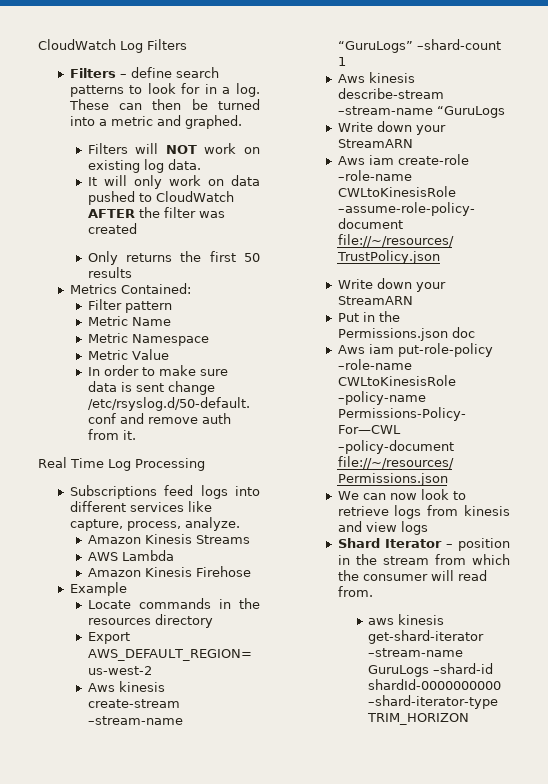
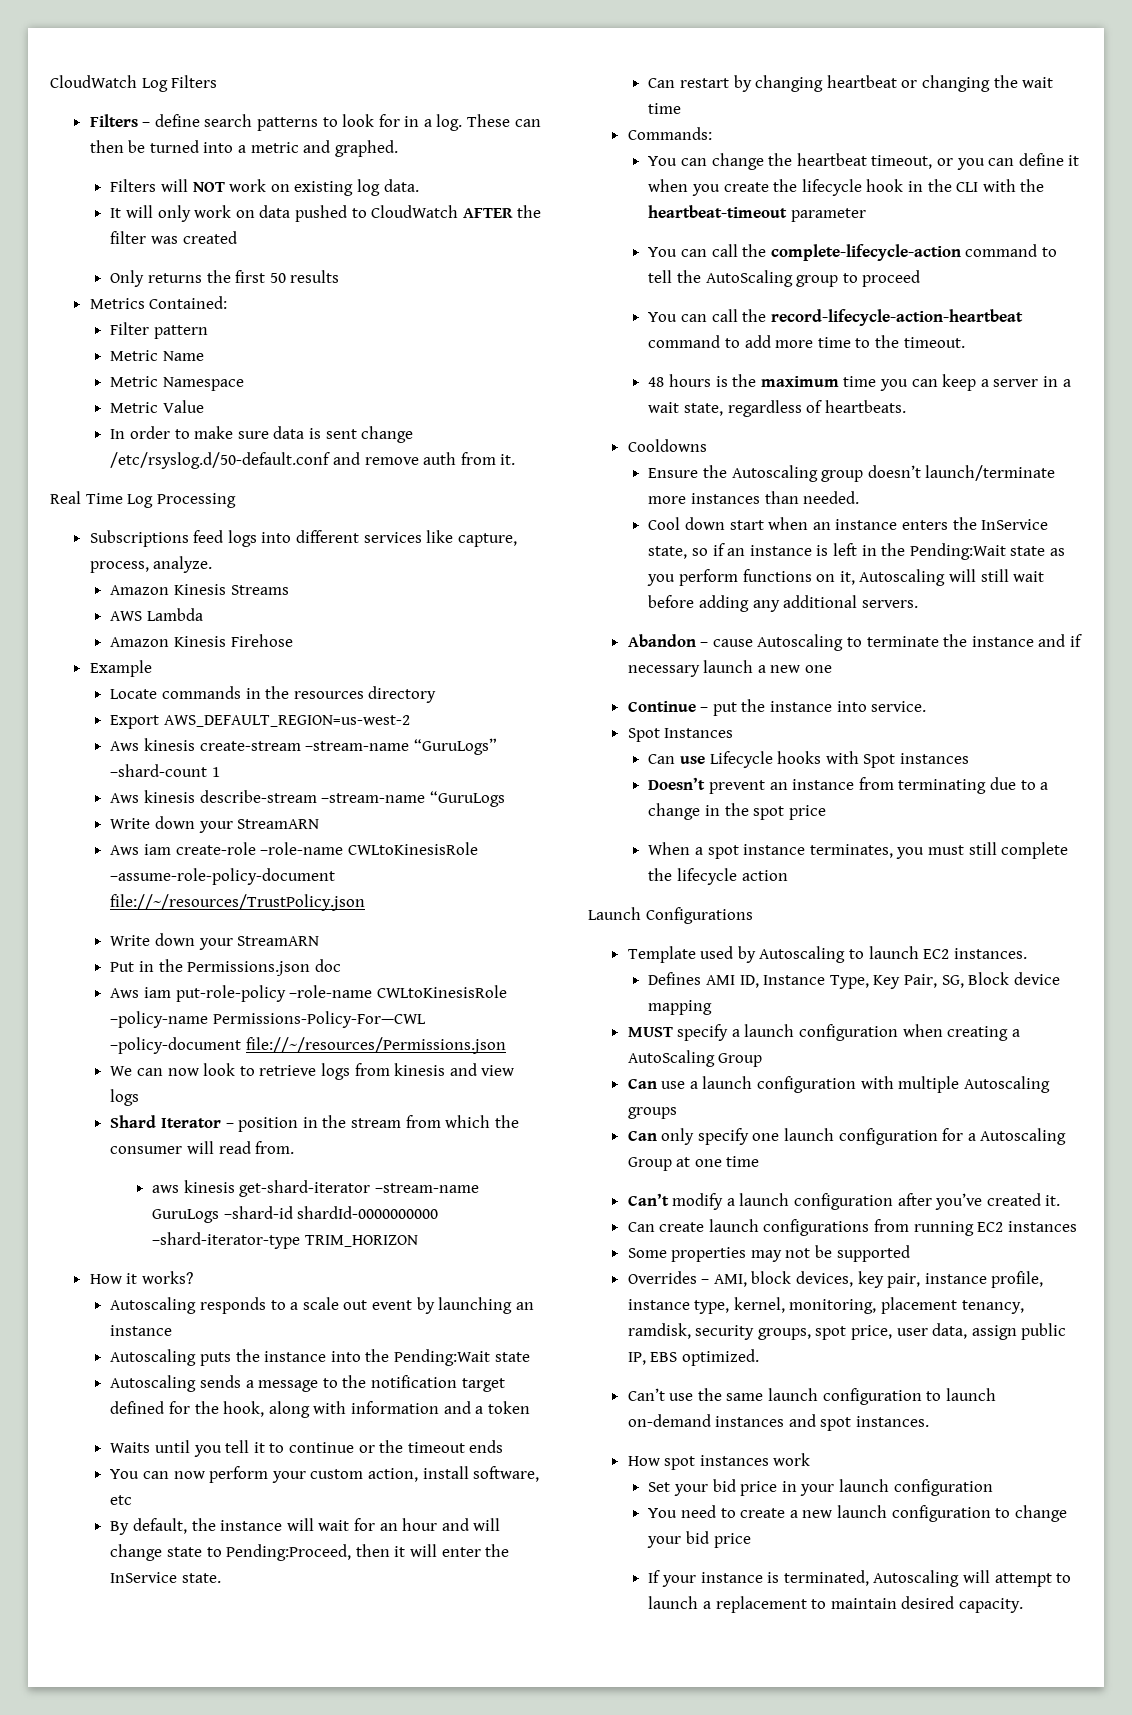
(470, 719) none -> [89,1271,193,1284] [110,1297,534,1314] [110,1325,173,1336] [110,1349,530,1366] [110,1375,505,1392] [110,1401,530,1418] [110,1440,504,1457] [110,1466,540,1483] [110,1495,133,1505] [110,1518,501,1535] [110,1544,510,1561] [110,1572,222,1583] [648,75,1054,92] [648,103,682,114] [627,127,712,140] [648,153,1080,170] [648,179,1045,196] [648,205,867,222] [648,244,1057,261] [648,270,921,287] [648,309,1023,326] [648,335,965,348] [648,374,1071,391] [648,400,906,417] [627,439,707,452] [648,465,1056,482] [648,491,860,504] [648,517,1049,530] [648,543,1065,560] [647,569,1045,586] [648,595,918,612] [627,634,1082,651] [627,660,832,677] [627,699,927,716] [627,728,734,742] [648,751,969,768] [648,777,1049,794] [648,803,826,820] [648,842,1069,859] [648,868,788,885] [588,907,753,924] [627,946,1027,963] [648,972,1060,989] [648,1000,713,1015] [627,1024,1020,1041] [627,1050,763,1067] [627,1076,1050,1093] [627,1107,677,1119] [627,1128,1067,1145] [627,1156,760,1171] [627,1193,1061,1210] [627,1219,1077,1236] [627,1245,910,1262] [627,1271,1044,1288] [627,1297,1024,1314] [627,1323,1067,1340] [627,1349,759,1366] [627,1388,996,1405] [627,1414,929,1431] [627,1453,811,1470] [648,1479,993,1496] [648,1505,1067,1522] [647,1531,751,1548] [648,1570,1072,1587] [648,1596,1023,1613] // How it works? // Autoscaling responds to a scale out event by launching an instance // Autoscaling puts the instance into the Pending:Wait state // Autoscaling sends a message to the notification target defined for the hook, along with information and a token // Waits until you tell it to continue or the timeout ends // You can now perform your custom action, install software, etc // By default, the instance will wait for an hour and will change state to Pending:Proceed, then it will enter the InService state. // Can restart by changing heartbeat or changing the wait time // Commands: // You can change the heartbeat timeout, or you can define it when you create the lifecycle hook in the CLI with the heartbeat-timeout parameter // You can call the complete-lifecycle-action command to tell the AutoScaling group to proceed // You can call the record-lifecycle-action-heartbeat command to add more time to the timeout. // 48 hours is the maximum time you can keep a server in a wait state, regardless of heartbeats. // Cooldowns // Ensure the Autoscaling group doesn’t launch/terminate more instances than needed. // Cool down start when an instance enters the InService state, so if an instance is left in the Pending:Wait state as you perform functions on it, Autoscaling will still wait before adding any additional servers. // Abandon – cause Autoscaling to terminate the instance and if necessary launch a new one // Continue – put the instance into service. // Spot Instances // Can use Lifecycle hooks with Spot instances // Doesn’t prevent an instance from terminating due to a change in the spot price // When a spot instance terminates, you must still complete the lifecycle action // Launch Configurations // Template used by Autoscaling to launch EC2 instances. // Defines AMI ID, Instance Type, Key Pair, SG, Block device mapping // MUST specify a launch configuration when creating a AutoScaling Group // Can use a launch configuration with multiple Autoscaling groups // Can only specify one launch configuration for a Autoscaling Group at one time // Can’t modify a launch configuration after you’ve created it. // Can create launch configurations from running EC2 instances // Some properties may not be supported // Overrides – AMI, block devices, key pair, instance profile, instance type, kernel, monitoring, placement tenancy, ramdisk, security groups, spot price, user data, assign public IP, EBS optimized. // Can’t use the same launch configuration to launch on-demand instances and spot instances. // How spot instances work // Set your bid price in your launch configuration // You need to create a new launch configuration to change your bid price // If your instance is terminated, Autoscaling will attempt to launch a replacement to maintain desired capacity.

